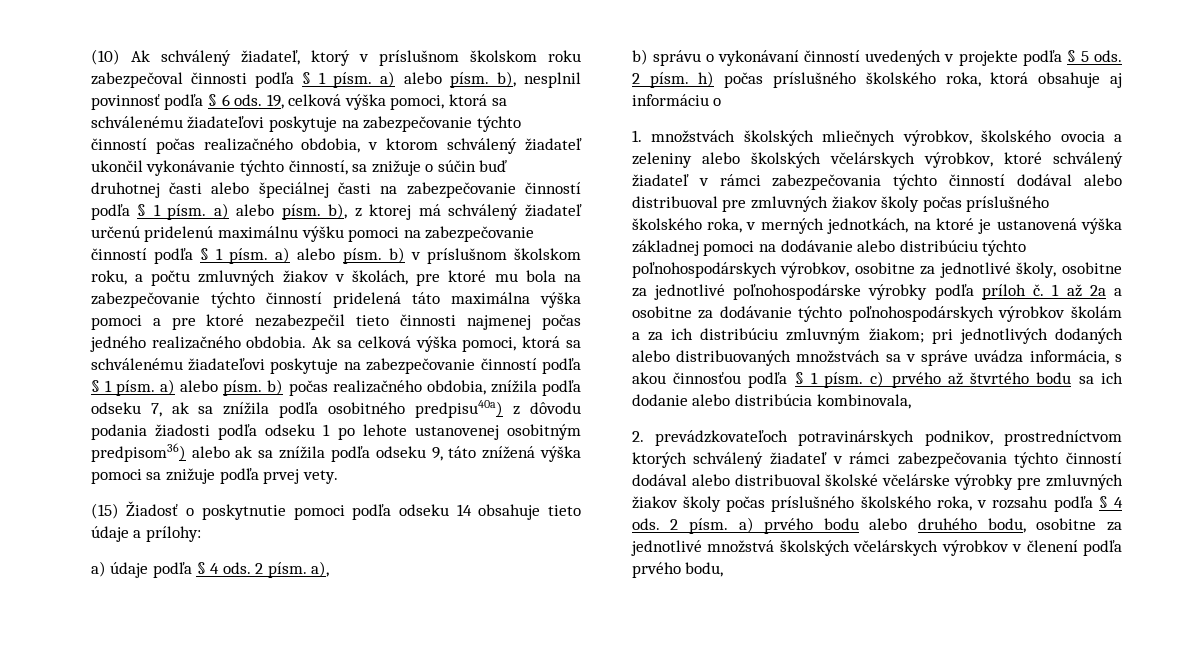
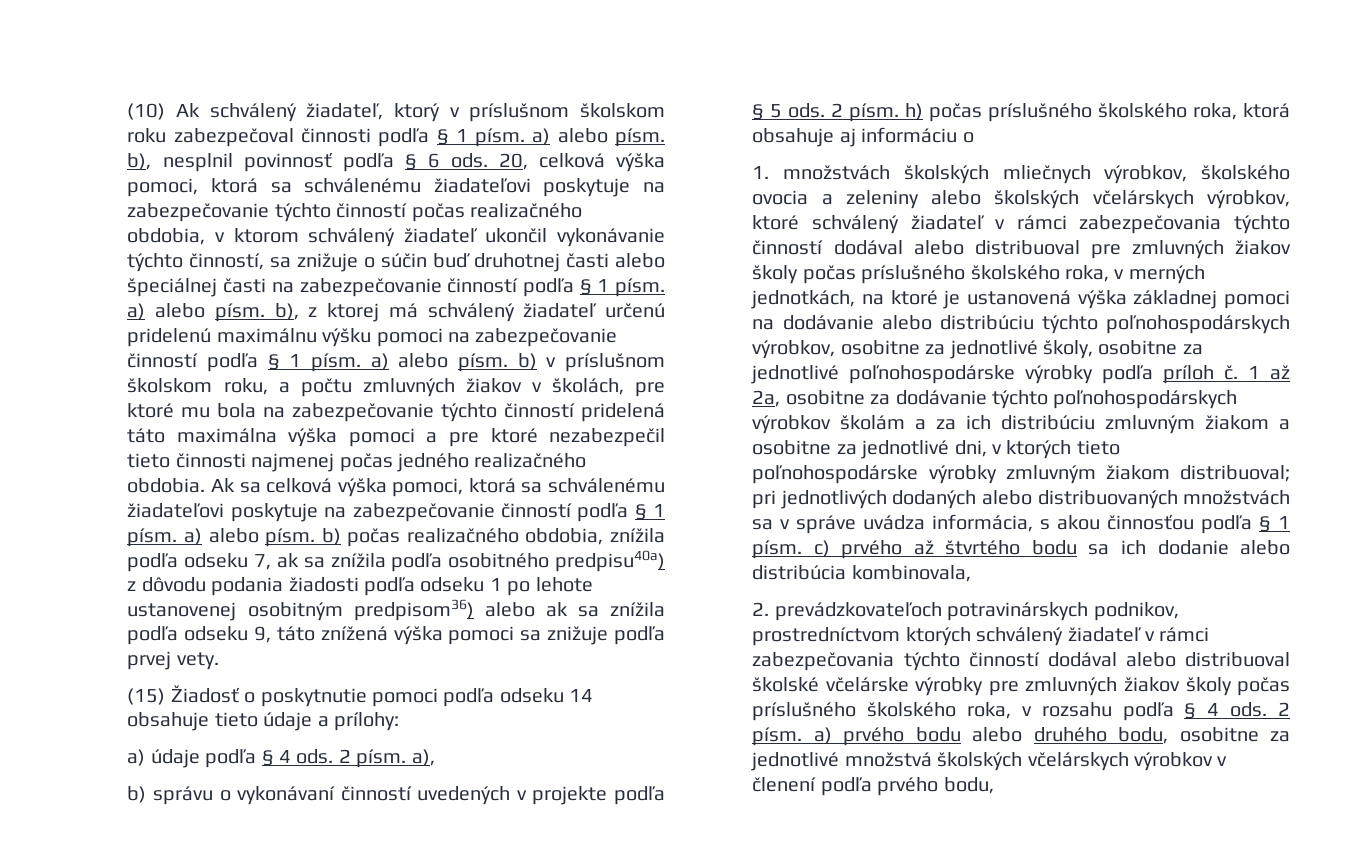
[266,94,284,109] 19, -> [498,153,528,170] 20,
[1089,285,1123,296] 2a a -> [752,390,781,407] 2a,
[868,328,924,343] žiakom; -> [1205,415,1290,430] [752,440,1120,459] [752,465,1290,484] žiakom a osobitne za jednotlivé dni, v ktorých tieto poľnohospodárske výrobky zmluvným žiakom distribuoval;

